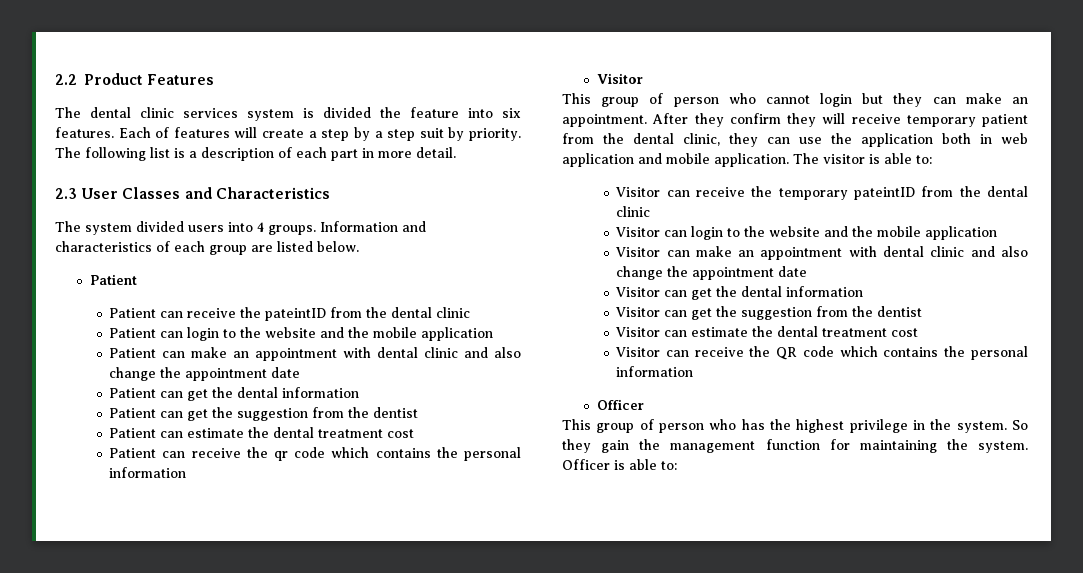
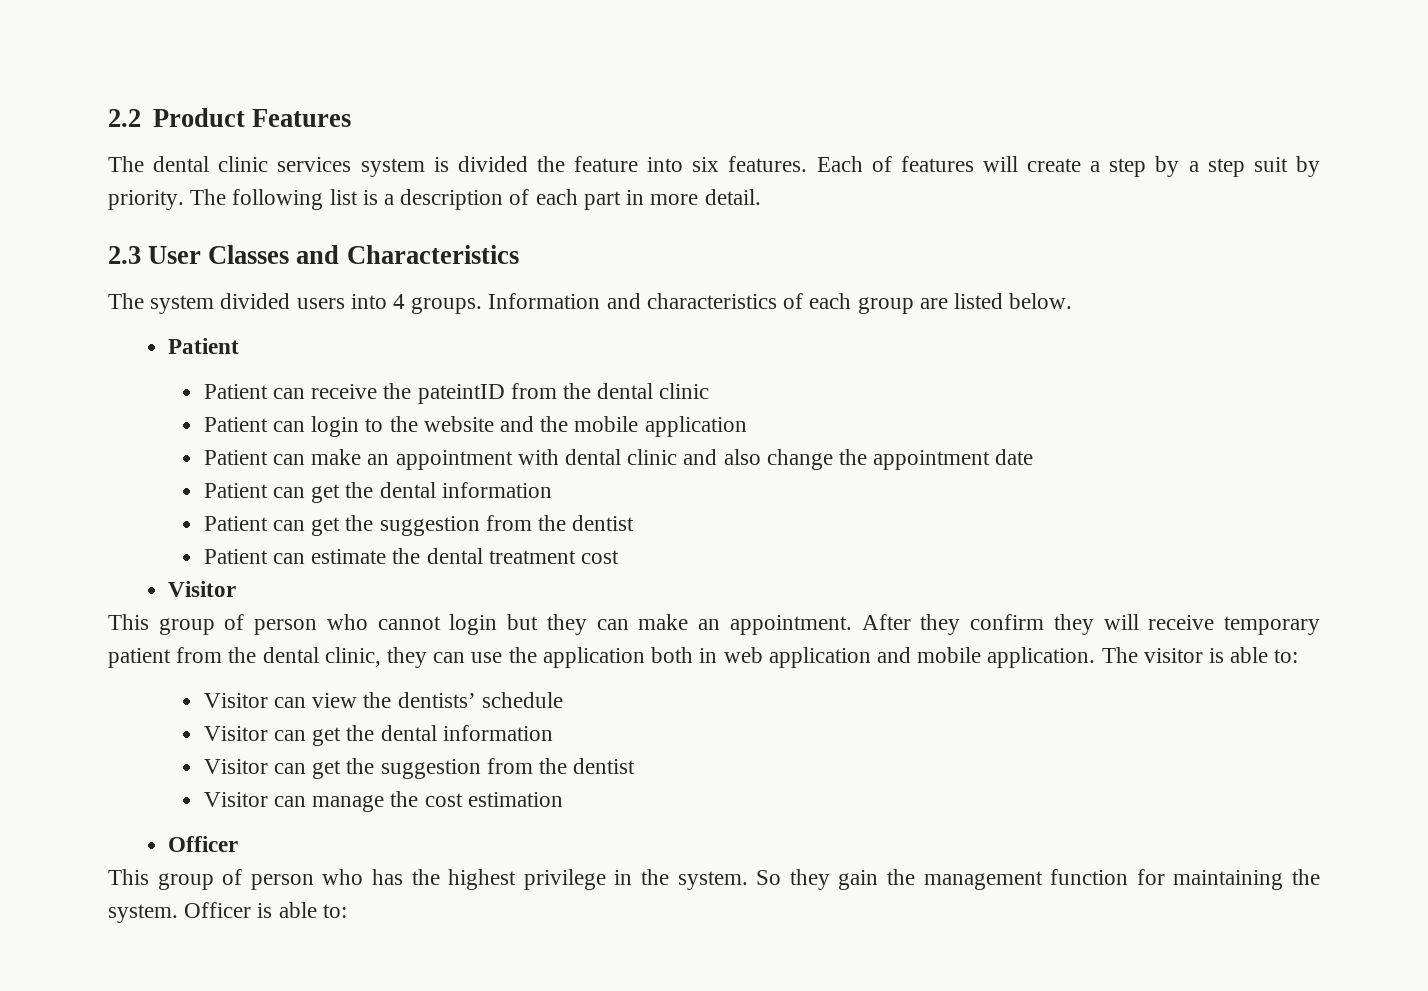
[109,447,521,461] [109,467,187,478] // Patient can receive the qr code which contains the personal information -> (619, 557) none
[695,186,1028,200] [616,206,651,217] [616,226,998,240] [616,246,1028,260] [616,266,808,280] receive the temporary pateintID from the dental clinic // Visitor can login to the website and the mobile application // Visitor can make an appointment with dental clinic and also change the appointment date -> [312,692,563,708] view the dentists’ schedule
[691,326,919,337] [616,346,1028,360] [616,366,694,377] estimate the dental treatment cost // Visitor can receive the QR code which contains the personal information -> [312,791,563,812] manage the cost estimation

